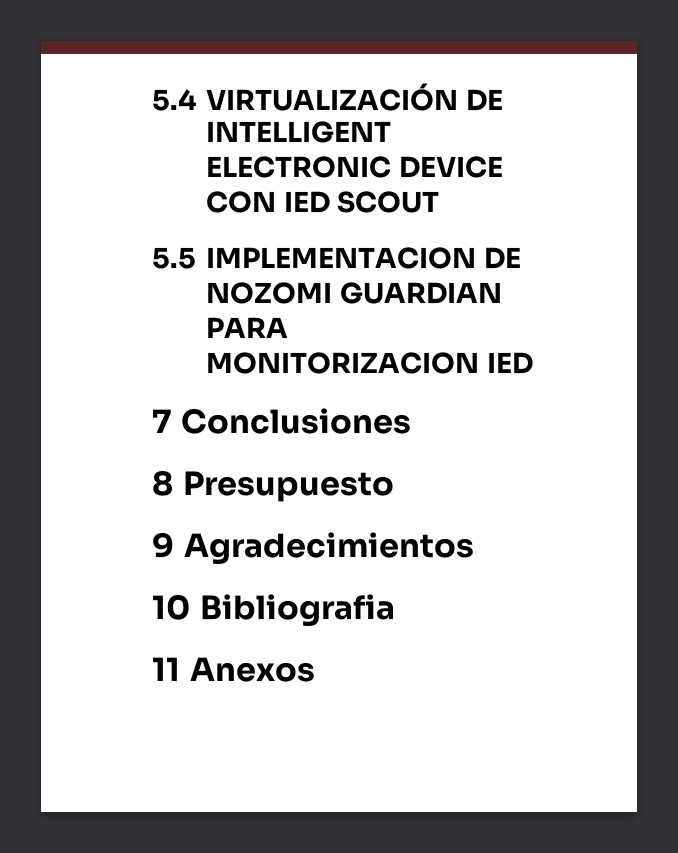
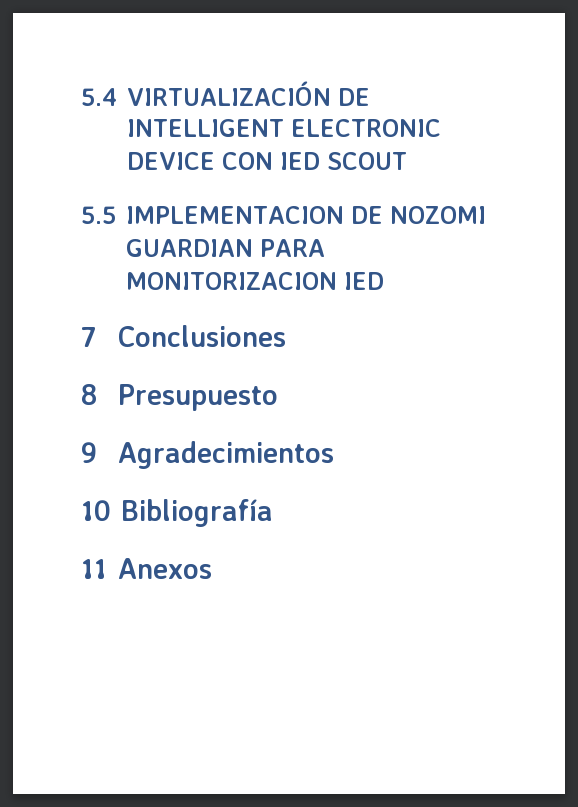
[200,594,396,626] Bibliografia -> [121,499,274,527] Bibliografía

